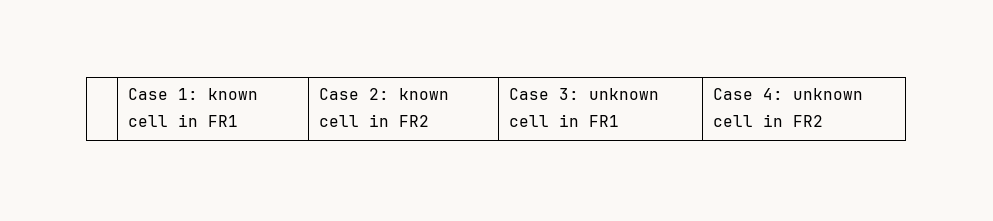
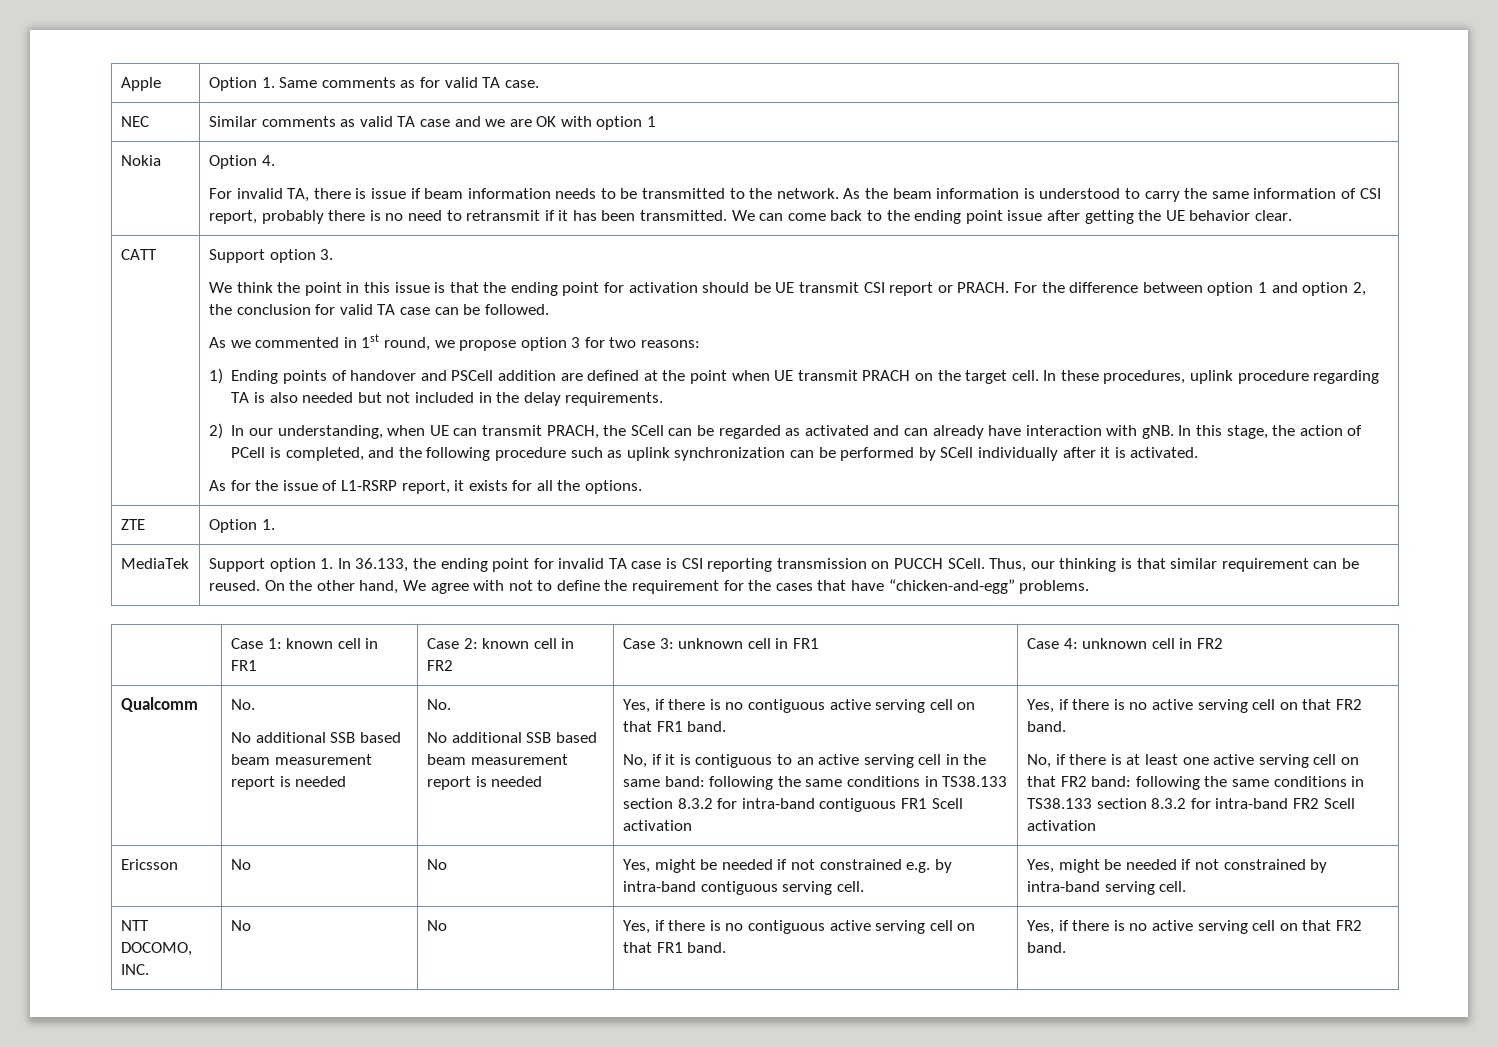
(128, 94) none -> [120,77,161,91] [208,77,539,91] [120,116,149,127] [208,116,657,130] [120,155,161,166] [208,155,275,169] [208,188,1381,202] [208,210,1292,224] [120,249,157,260] [208,249,334,263] [208,282,1366,296] [208,304,549,315] [208,334,701,351] [208,368,1380,384] [231,392,664,406] [208,423,1363,439] [231,447,1199,461] [208,480,643,494] [120,519,145,530] [208,519,275,533] [120,558,189,569] [208,558,1359,572] [208,579,1090,594] Apple | Option 1. Same comments as for valid TA case. // NEC | Similar comments as valid TA case and we are OK with option 1 // Nokia | Option 4. // For invalid TA, there is issue if beam information needs to be transmitted to the network. As the beam information is understood to carry the same information of CSI report, probably there is no need to retransmit if it has been transmitted. We can come back to the ending point issue after getting the UE behavior clear. // CATT | Support option 3. // We think the point in this issue is that the ending point for activation should be UE transmit CSI report or PRACH. For the difference between option 1 and option 2, the conclusion for valid TA case can be followed. // As we commented in 1st round, we propose option 3 for two reasons: // 1) Ending points of handover and PSCell addition are defined at the point when UE transmit PRACH on the target cell. In these procedures, uplink procedure regarding TA is also needed but not included in the delay requirements. // 2) In our understanding, when UE can transmit PRACH, the SCell can be regarded as activated and can already have interaction with gNB. In this stage, the action of PCell is completed, and the following procedure such as uplink synchronization can be performed by SCell individually after it is activated. // As for the issue of L1-RSRP report, it exists for all the options. // ZTE | Option 1. // MediaTek | Support option 1. In 36.133, the ending point for invalid TA case is CSI reporting transmission on PUCCH SCell. Thus, our thinking is that similar requirement can be reused. On the other hand, We agree with not to define the requirement for the cases that have “chicken-and-egg” problems. //
(824, 121) none -> [120,697,198,712] [230,699,255,710] [230,732,401,743] [230,754,372,765] [230,776,347,790] [426,699,451,710] [426,732,597,743] [426,754,568,765] [426,776,543,790] [622,699,976,713] [622,721,727,732] [622,754,987,768] [622,776,1008,790] [622,798,963,812] [622,820,692,831] [1026,699,1362,713] [1026,721,1066,732] [1026,754,1359,768] [1026,776,1365,790] [1026,798,1355,809] [1026,820,1096,831] [120,859,178,870] [230,859,251,870] [426,859,447,870] [622,859,952,873] [622,881,864,895] [1026,859,1328,873] [1026,881,1187,895] [120,920,149,931] [120,942,192,956] [120,964,149,975] [230,920,251,931] [426,920,447,931] [622,920,976,934] [622,942,727,953] [1026,920,1362,934] [1026,942,1066,953] // Qualcomm | No. // No additional SSB based beam measurement report is needed | No. // No additional SSB based beam measurement report is needed | Yes, if there is no contiguous active serving cell on that FR1 band. // No, if it is contiguous to an active serving cell in the same band: following the same conditions in TS38.133 section 8.3.2 for intra-band contiguous FR1 Scell activation | Yes, if there is no active serving cell on that FR2 band. // No, if there is at least one active serving cell on that FR2 band: following the same conditions in TS38.133 section 8.3.2 for intra-band FR2 Scell activation // Ericsson | No | No | Yes, might be needed if not constrained e.g. by intra-band contiguous serving cell. | Yes, might be needed if not constrained by intra-band serving cell. // NTT DOCOMO, INC. | No | No | Yes, if there is no contiguous active serving cell on that FR1 band. | Yes, if there is no active serving cell on that FR2 band.

